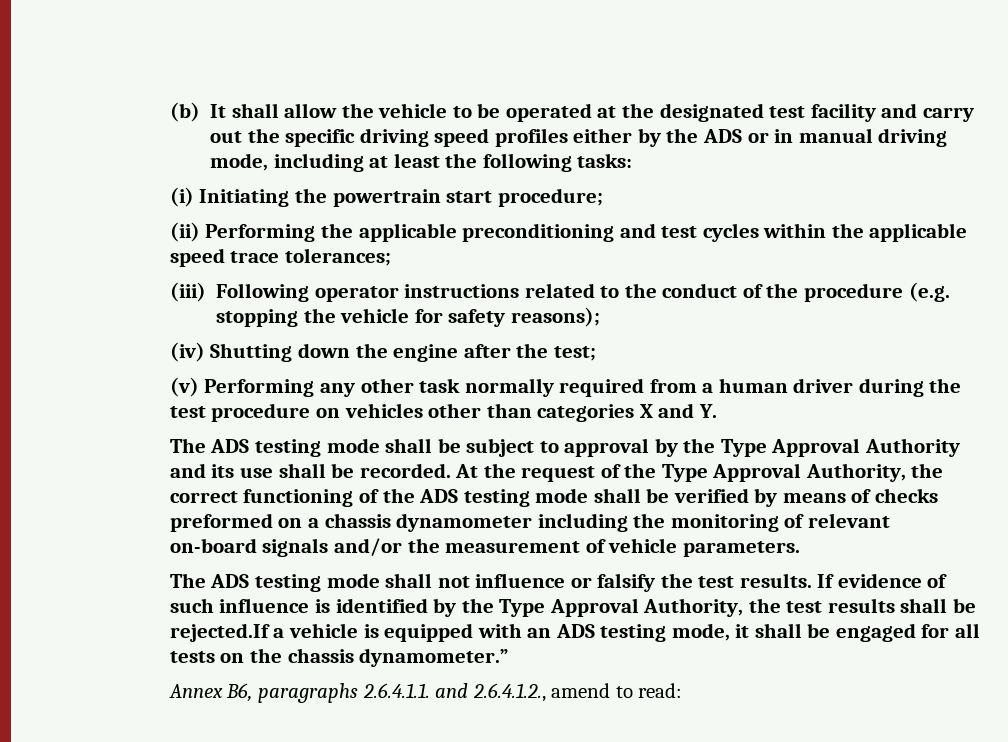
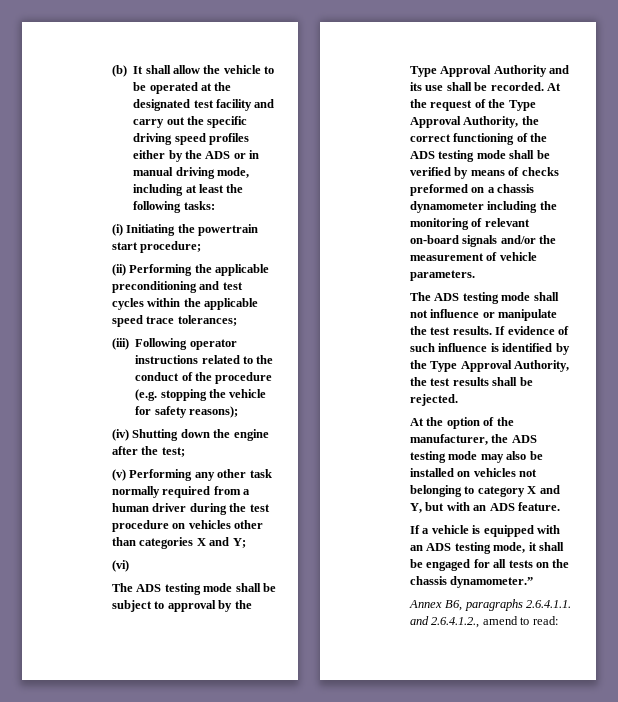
[698,404,717,418] Y. -> [232,538,246,548] [112,560,130,572] Y; // (vi)
[597,573,656,592] falsify -> [498,309,558,321] manipulate
[169,623,270,642] rejected.If -> [410,394,459,406] [410,417,514,429] [410,434,537,445] [410,451,543,463] [410,468,538,477] [410,485,560,497] [410,502,560,513] [410,525,421,534] rejected. // At the option of the manufacturer, the ADS testing mode may also be installed on vehicles not belonging to category X and Y, but with an ADS feature. // If

